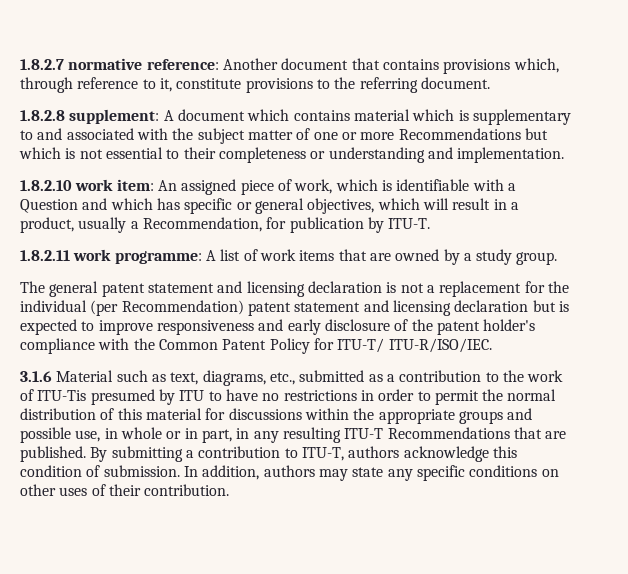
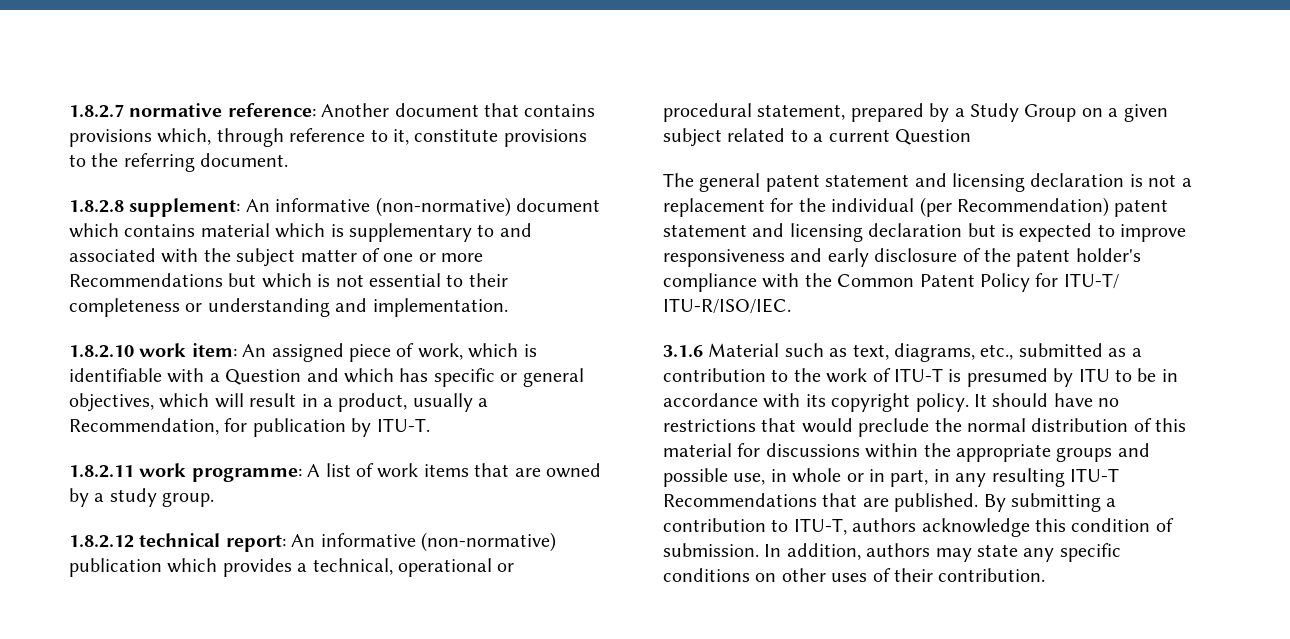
[163,110,174,121] A -> [245,197,511,217] An informative (non-normative)
(558, 258) none -> [69,532,556,552] [69,558,515,577] [663,103,1168,122] [663,128,971,147] // 1.8.2.12 technical report: An informative (non-normative) publication which provides a technical, operational or procedural statement, prepared by a Study Group on a given subject related to a current Question
[37,390,87,401] ITU-Tis -> [894,368,962,382] ITU-T is
[225,389,479,405] have no restrictions in order to permit -> [1137,368,1178,382] [663,393,1120,412] [663,418,930,437] be in accordance with its copyright policy. It should have no restrictions that would preclude

